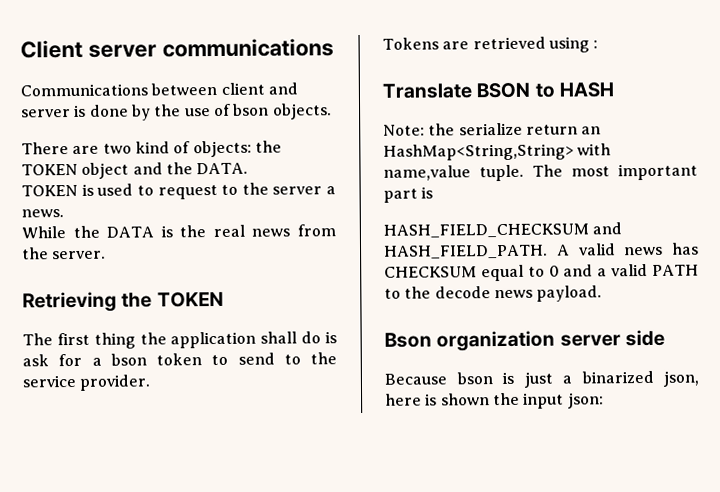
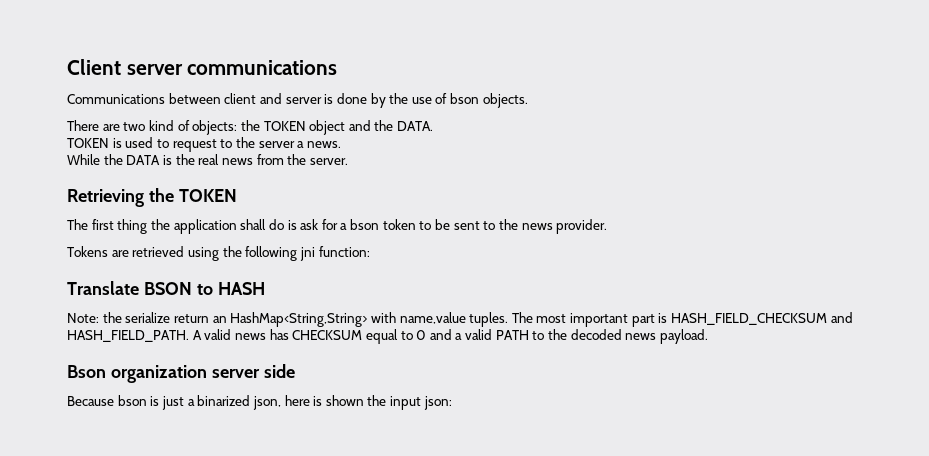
[237,352,337,365] [22,374,76,388] send to the service -> [435,219,553,230] be sent to the news
[593,40,599,49] : -> [222,246,370,261] the following jni function:
[479,164,524,182] tuple. -> [469,312,509,327] tuples.
(434, 192) // -> (668, 318) none
[434,286,491,299] decode -> [570,329,622,340] decoded

